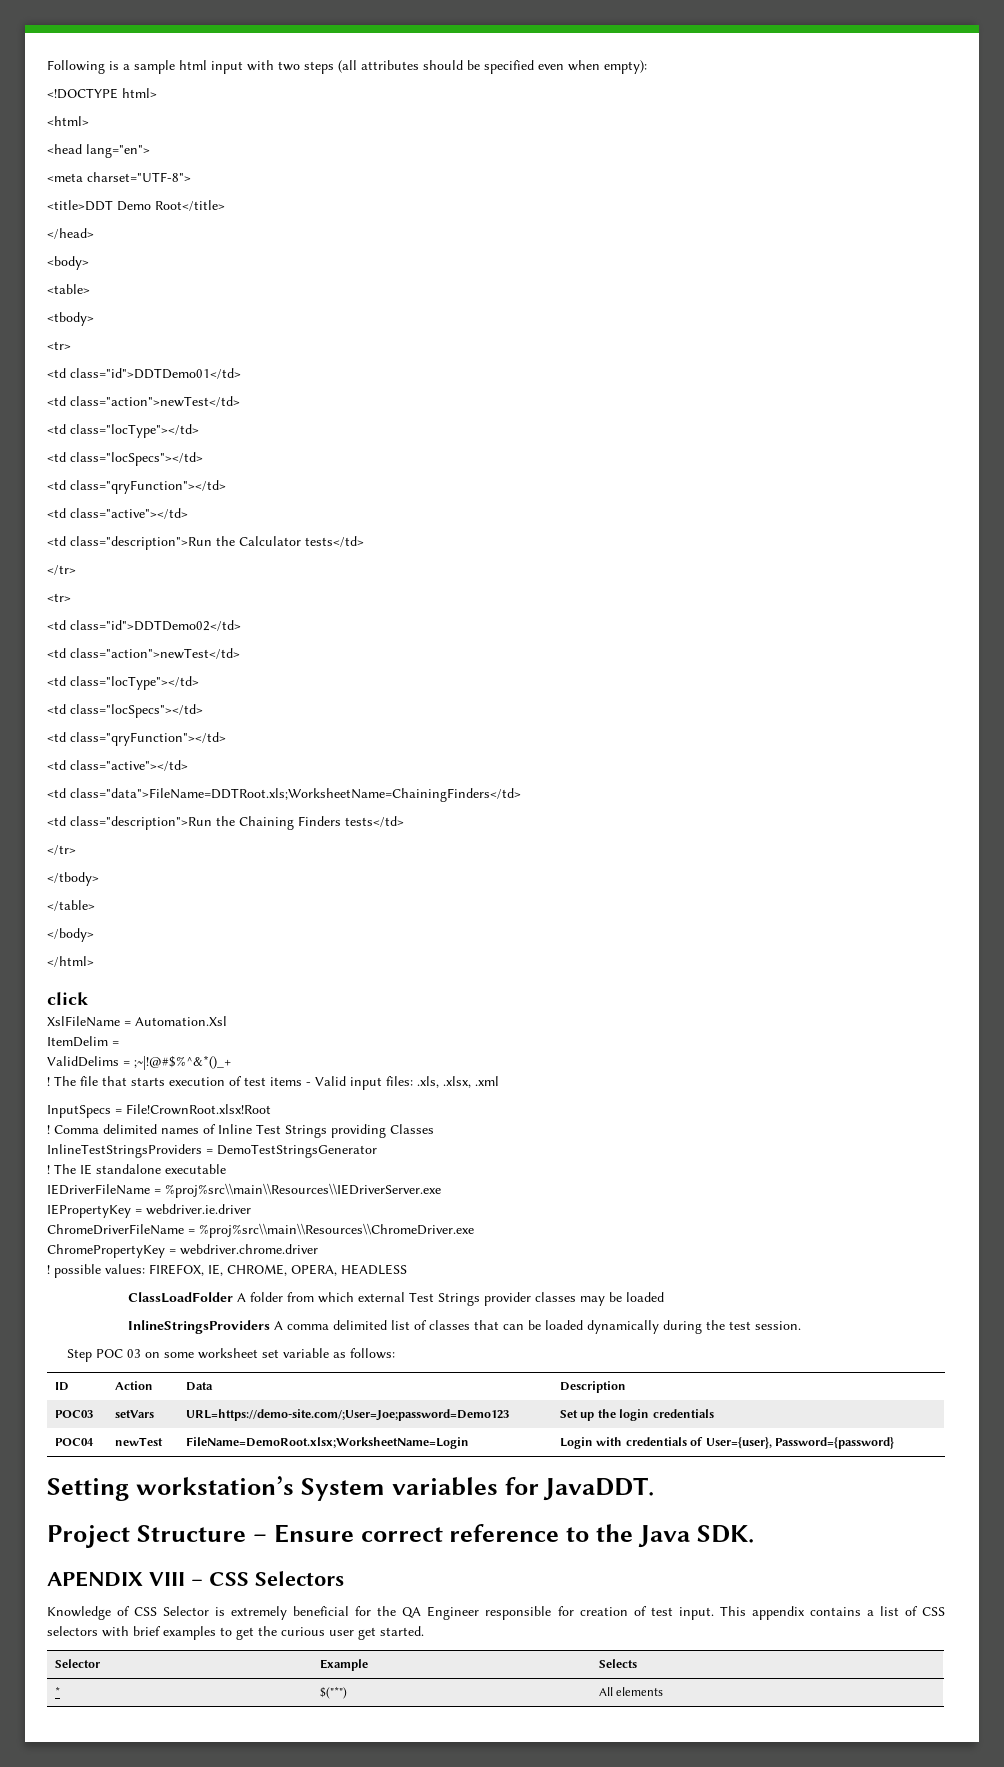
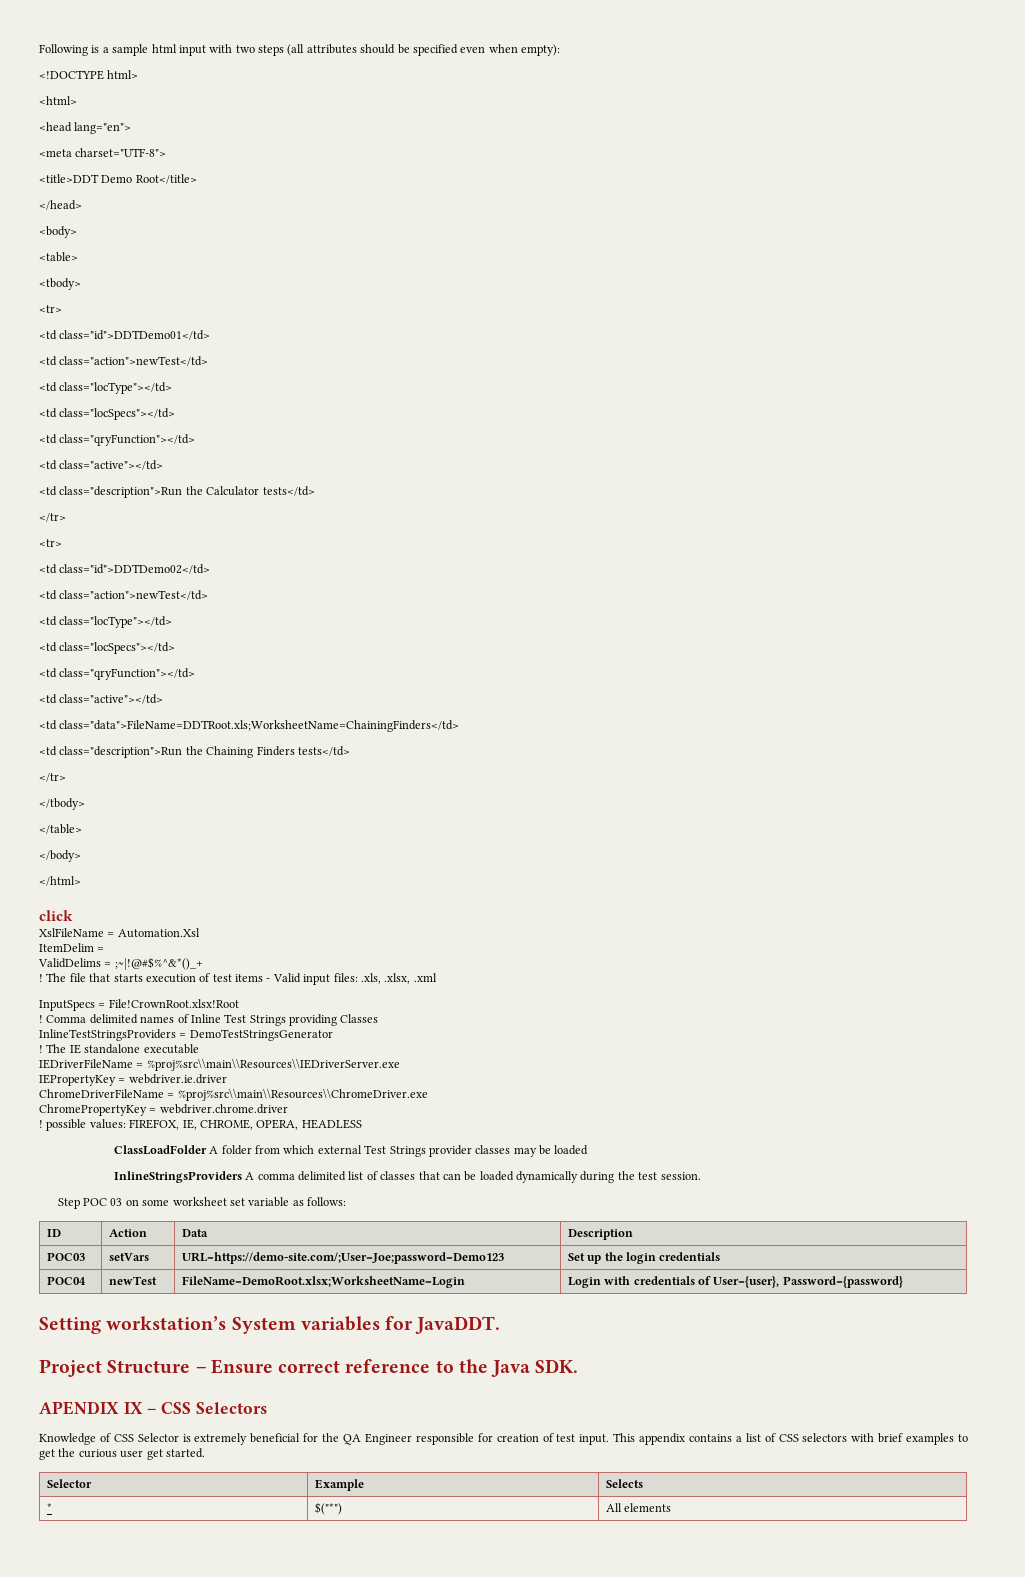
[149,1572,185,1586] VIII -> [123,1402,143,1414] IX

